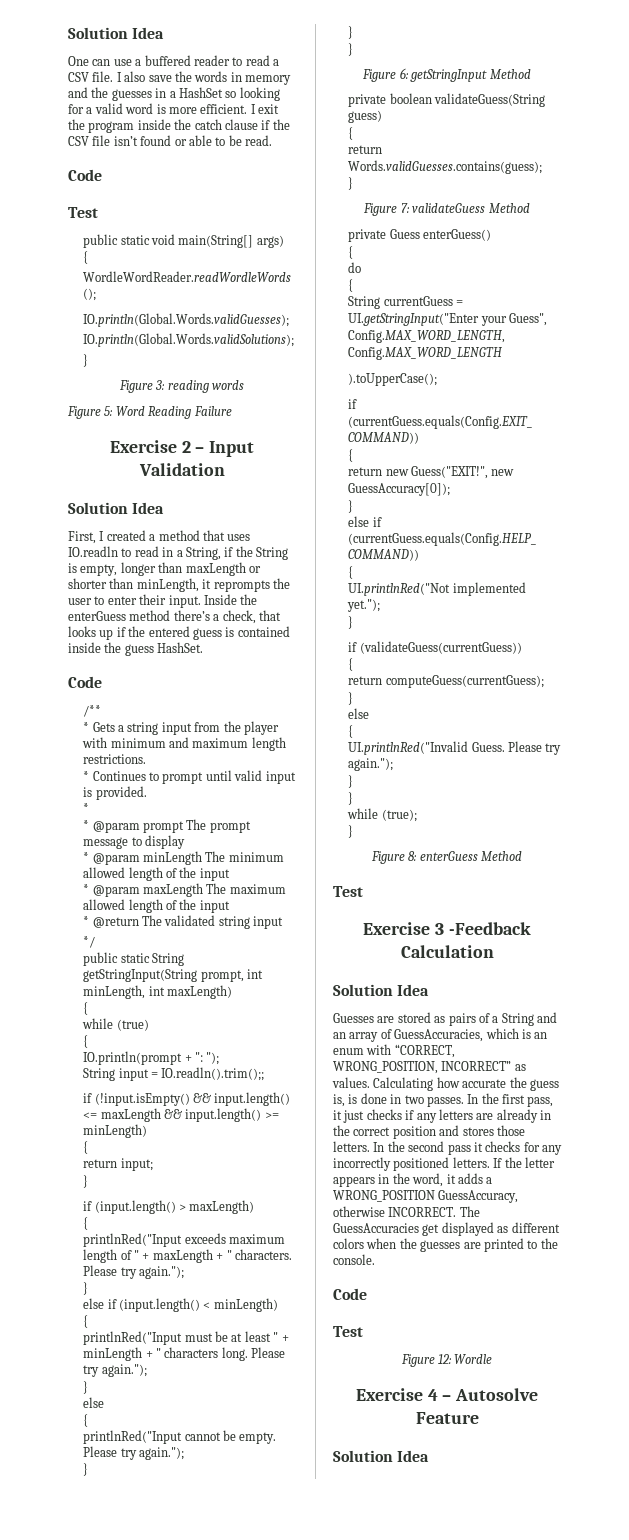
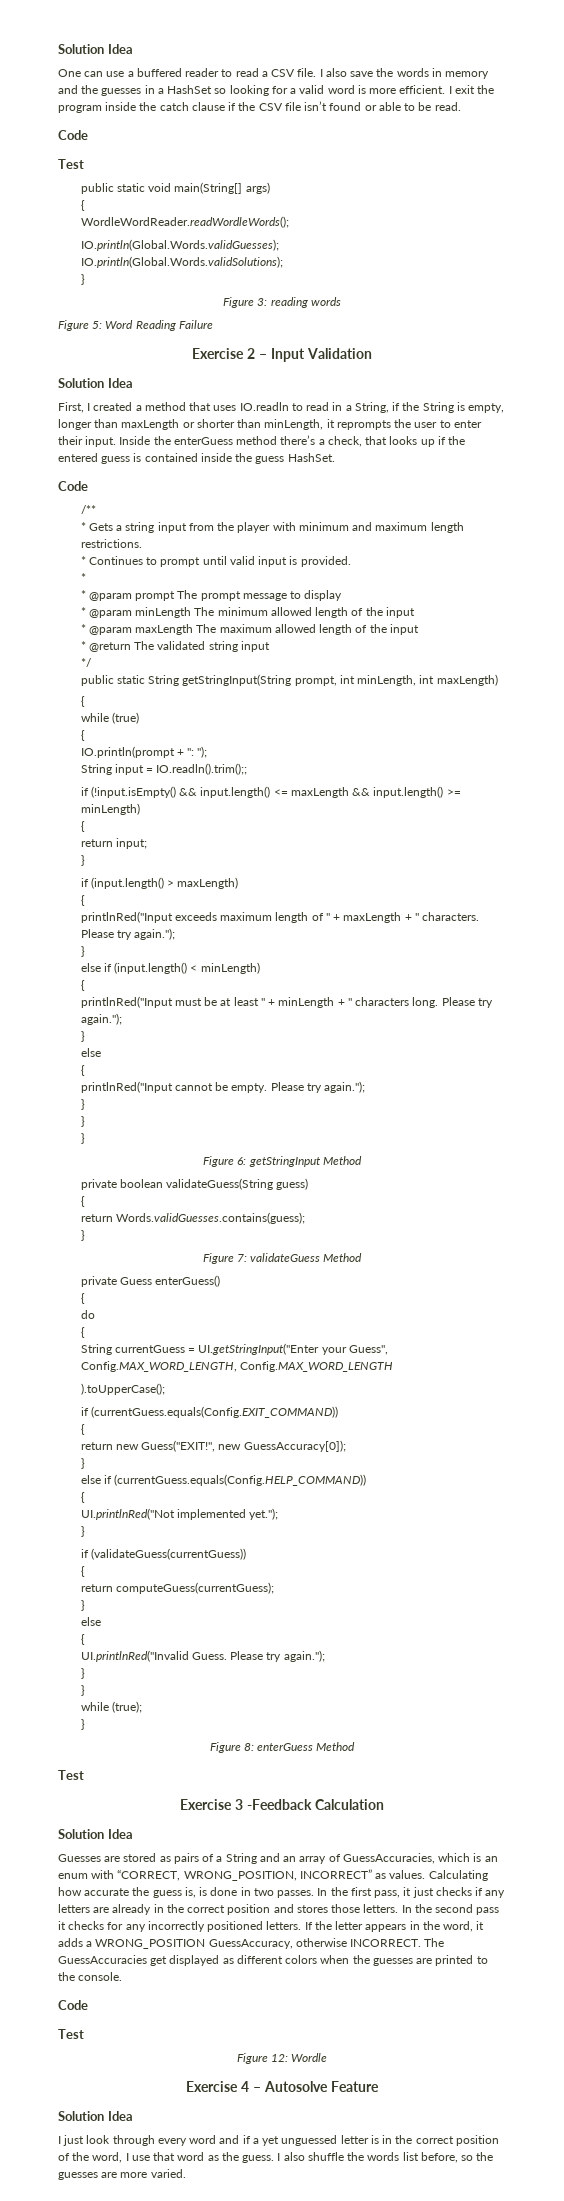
(430, 1456) none -> [58,2135,499,2146] [58,2152,494,2163] [58,2169,186,2180] // I just look through every word and if a yet unguessed letter is in the correct position of the word, I use that word as the guess. I also shuffle the words list before, so the guesses are more varied.

